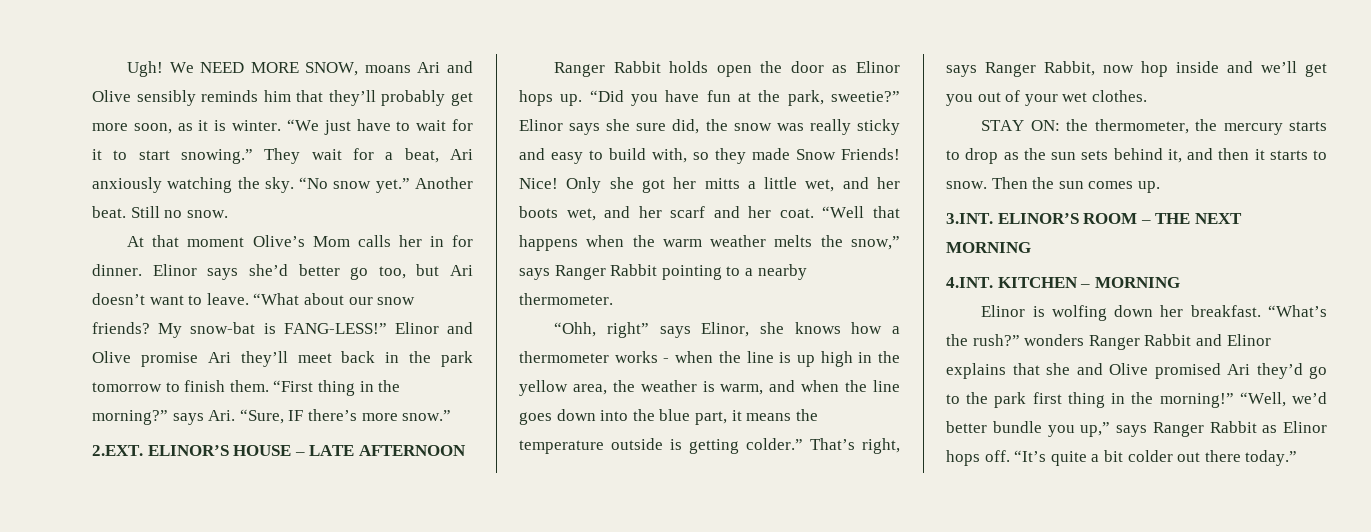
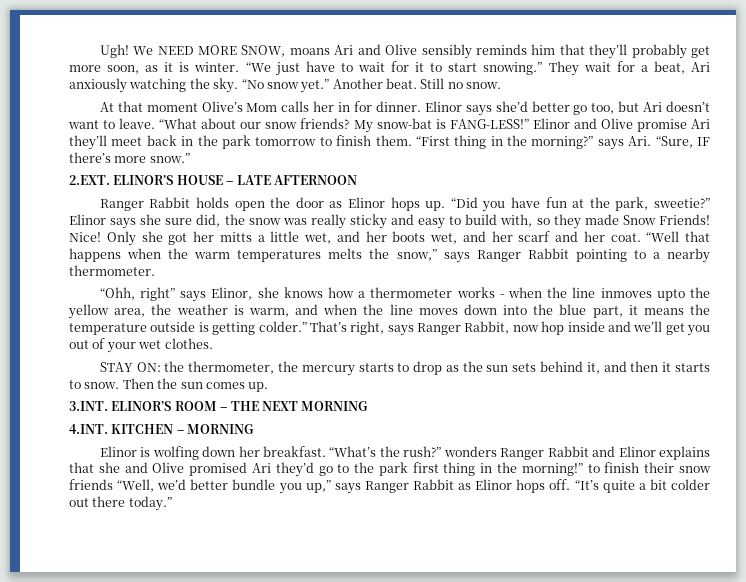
[710,235,767,247] weather -> [237,250,322,262] temperatures
[779,351,873,367] is up high in -> [600,288,685,301] inmoves upto
[519,412,552,425] goes -> [418,308,458,315] moves
(1234, 400) none -> [587,462,711,473] [69,479,113,490] to finish their snow friends

